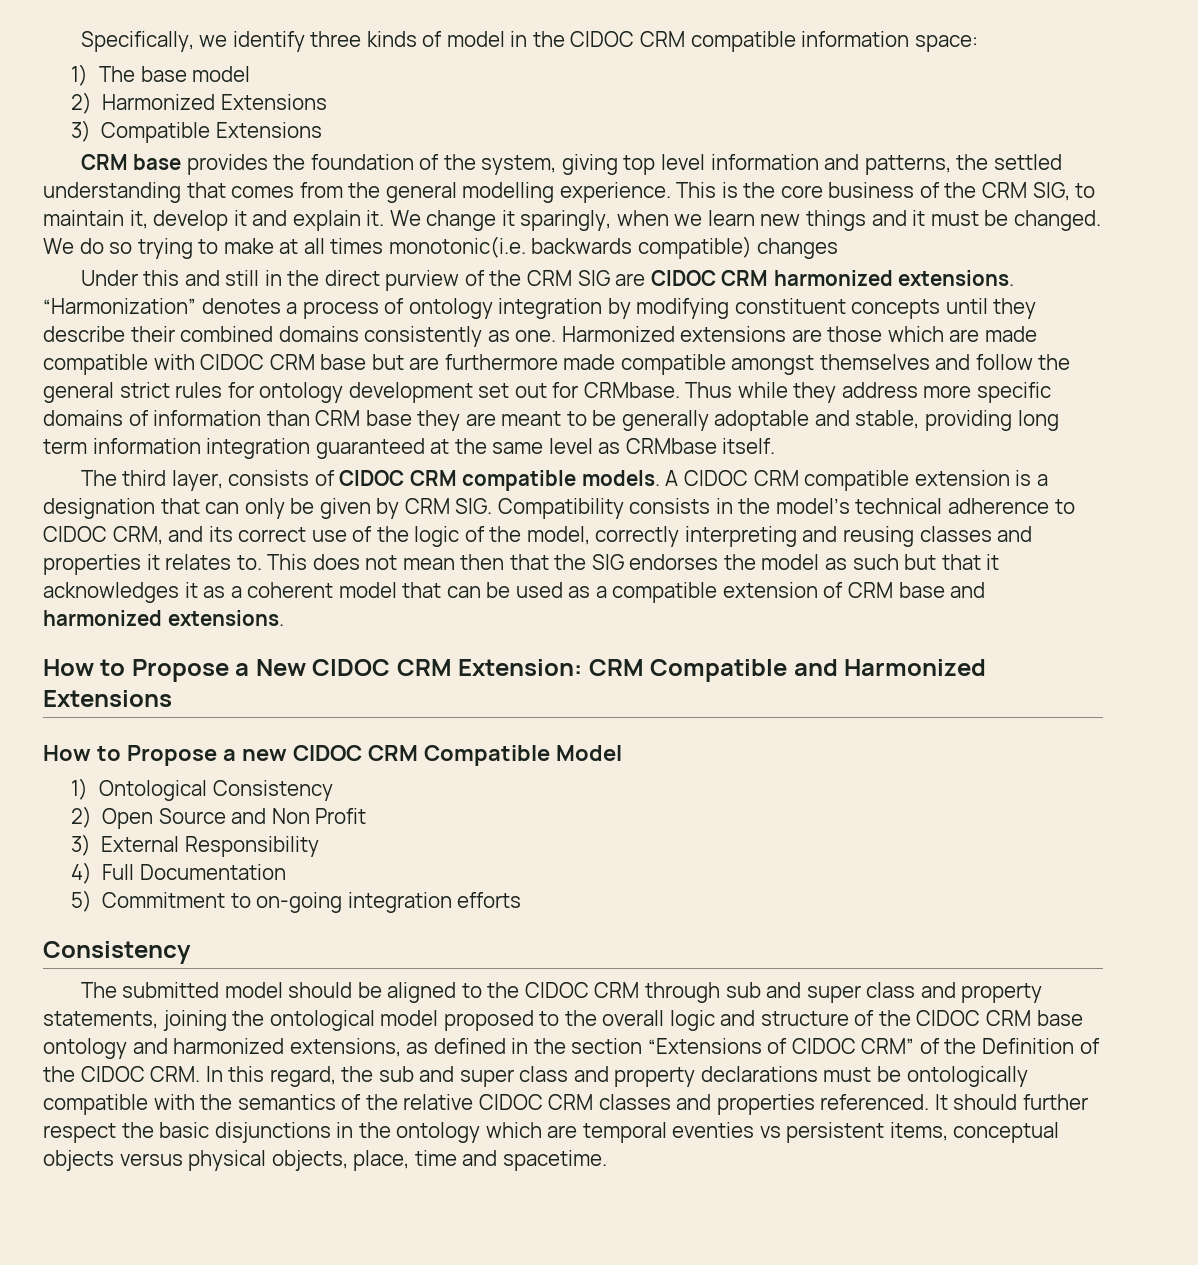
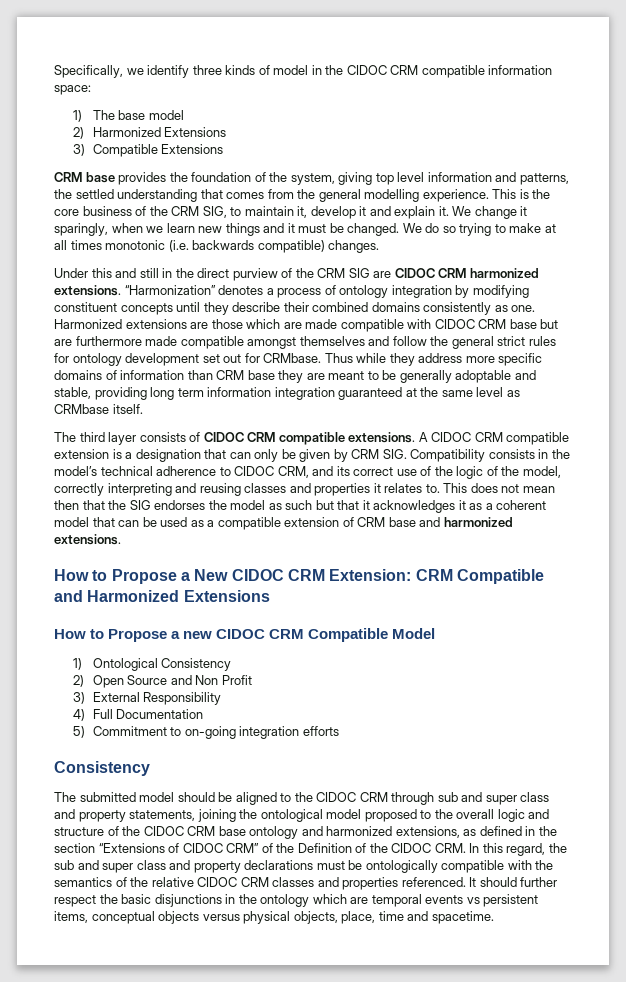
[388,236,526,258] monotonic(i.e. -> [105,240,189,252] monotonic (i.e.
[757,238,839,259] changes -> [328,240,380,253] changes.
[171,470,223,491] layer, -> [108,432,137,445] layer
[581,470,660,486] models. -> [348,432,416,443] extensions.
[672,1122,755,1138] eventies -> [425,895,464,904] events

